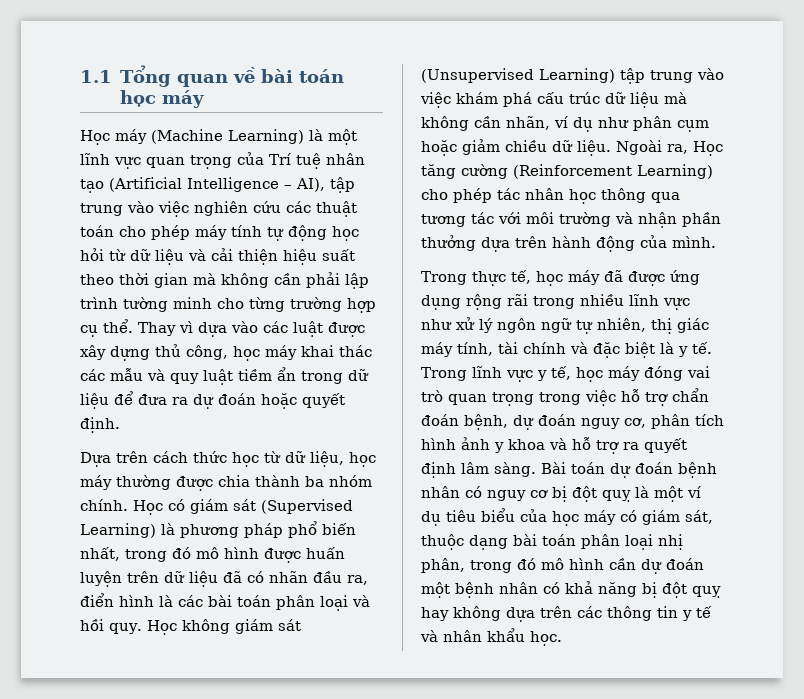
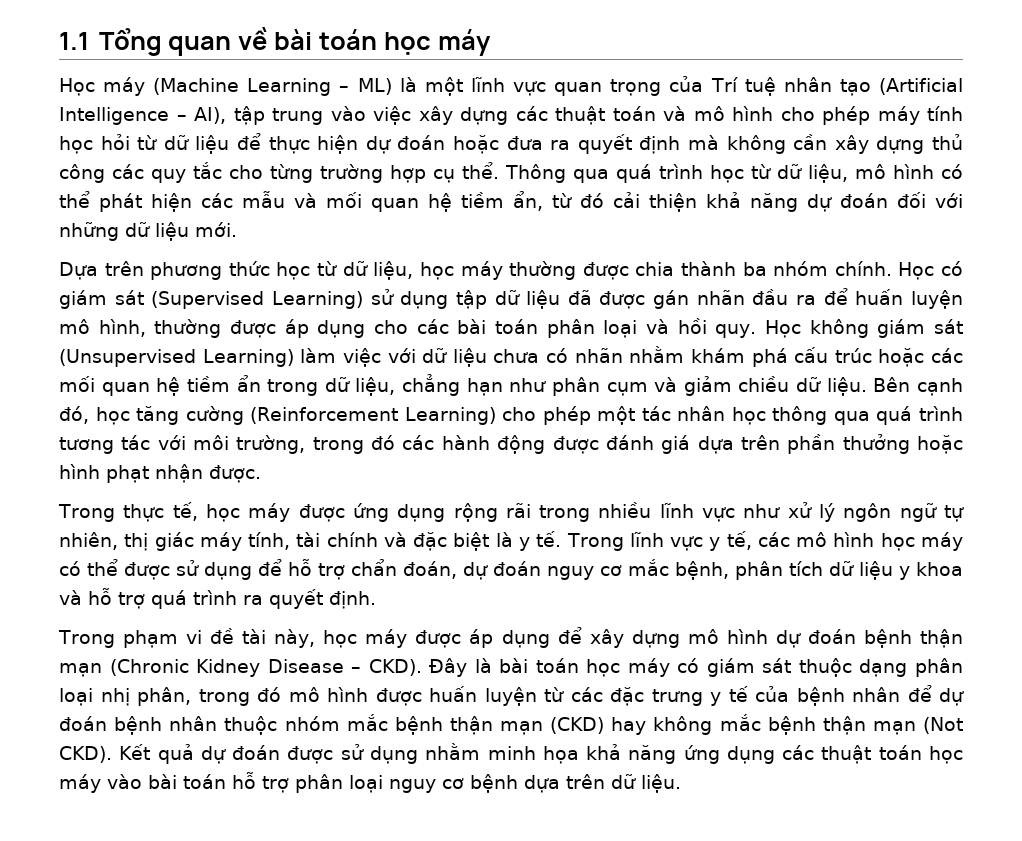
[228,129,304,144] Learning) -> [247,78,392,96] Learning – ML)
[194,201,357,217] [80,225,114,237] nghiên cứu các thuật toán -> [418,106,773,125] xây dựng các thuật toán và mô hình
[267,225,327,241] tự động -> (963, 113) none
[188,248,355,265] [80,272,369,289] [80,297,212,312] và cải thiện hiệu suất theo thời gian mà không cần phải lập trình tường minh -> [236,133,964,154] [59,162,222,183] để thực hiện dự đoán hoặc đưa ra quyết định mà không cần xây dựng thủ công các quy tắc
[138,321,365,337] [80,344,372,361] [80,367,369,385] [80,391,345,409] [80,417,120,433] Thay vì dựa vào các luật được xây dựng thủ công, học máy khai thác các mẫu và quy luật tiềm ẩn trong dữ liệu để đưa ra dự đoán hoặc quyết định. -> [505,164,963,183] [59,191,963,212] [59,222,237,241] Thông qua quá trình học từ dữ liệu, mô hình có thể phát hiện các mẫu và mối quan hệ tiềm ẩn, từ đó cải thiện khả năng dự đoán đối với những dữ liệu mới.
[153,451,188,463] cách -> [150,262,223,280] phương
[161,521,356,538] [80,547,345,563] [80,571,368,587] [80,593,173,607] là phương pháp phổ biến nhất, trong đó mô hình được huấn luyện trên dữ liệu đã có nhãn đầu ra, điển hình là -> [370,288,963,309] [59,319,409,338] sử dụng tập dữ liệu đã được gán nhãn đầu ra để huấn luyện mô hình, thường được áp dụng cho
[620,68,724,84] [420,92,687,108] [421,116,593,132] tập trung vào việc khám phá cấu trúc dữ liệu mà không cần nhãn, ví dụ -> [300,346,963,367] [59,374,503,396] làm việc với dữ liệu chưa có nhãn nhằm khám phá cấu trúc hoặc các mối quan hệ tiềm ẩn trong dữ liệu, chẳng hạn
[421,140,457,156] hoặc -> [654,377,678,392] và
[616,140,723,156] Ngoài ra, Học -> [873,377,964,396] [59,406,130,425] Bên cạnh đó, học
(492, 195) none -> [597,406,636,425] một
(680, 197) none -> [876,406,963,425] quá trình
[559,212,721,228] [421,235,716,252] trường và nhận phần thưởng dựa trên hành động của mình. -> [236,434,964,454] [59,464,261,483] trường, trong đó các hành động được đánh giá dựa trên phần thưởng hoặc hình phạt nhận được.
[604,270,623,282] đã -> (291, 512) none
[576,366,710,382] [421,390,616,406] học máy đóng vai trò quan trọng trong việc -> [757,532,964,551] [59,559,282,580] các mô hình học máy có thể được sử dụng để
[421,414,508,430] đoán bệnh, -> [403,561,457,579] đoán,
[624,414,724,429] [421,437,490,450] cơ, phân tích hình ảnh -> [600,559,893,580] cơ mắc bệnh, phân tích dữ liệu
[623,438,687,453] [421,462,717,478] [421,486,701,502] [421,508,547,526] ra quyết định lâm sàng. Bài toán dự đoán bệnh nhân có nguy cơ bị đột quỵ là một ví dụ tiêu biểu của -> [151,589,376,609] [58,627,964,648] [59,658,579,677] quá trình ra quyết định. // Trong phạm vi đề tài này, học máy được áp dụng để xây dựng mô hình dự đoán bệnh thận mạn (Chronic Kidney Disease – CKD). Đây là bài toán
[685,510,713,524] sát, -> [762,658,792,673] sát
[513,534,576,546] bài toán -> (908, 668) none
[609,558,704,574] [421,581,721,598] [421,606,712,622] [420,628,562,646] cần dự đoán một bệnh nhân có khả năng bị đột quỵ hay không dựa trên các thông tin y tế và nhân khẩu học. -> [375,685,964,706] [59,714,963,735] [59,743,964,764] [59,772,681,793] được huấn luyện từ các đặc trưng y tế của bệnh nhân để dự đoán bệnh nhân thuộc nhóm mắc bệnh thận mạn (CKD) hay không mắc bệnh thận mạn (Not CKD). Kết quả dự đoán được sử dụng nhằm minh họa khả năng ứng dụng các thuật toán học máy vào bài toán hỗ trợ phân loại nguy cơ bệnh dựa trên dữ liệu.

